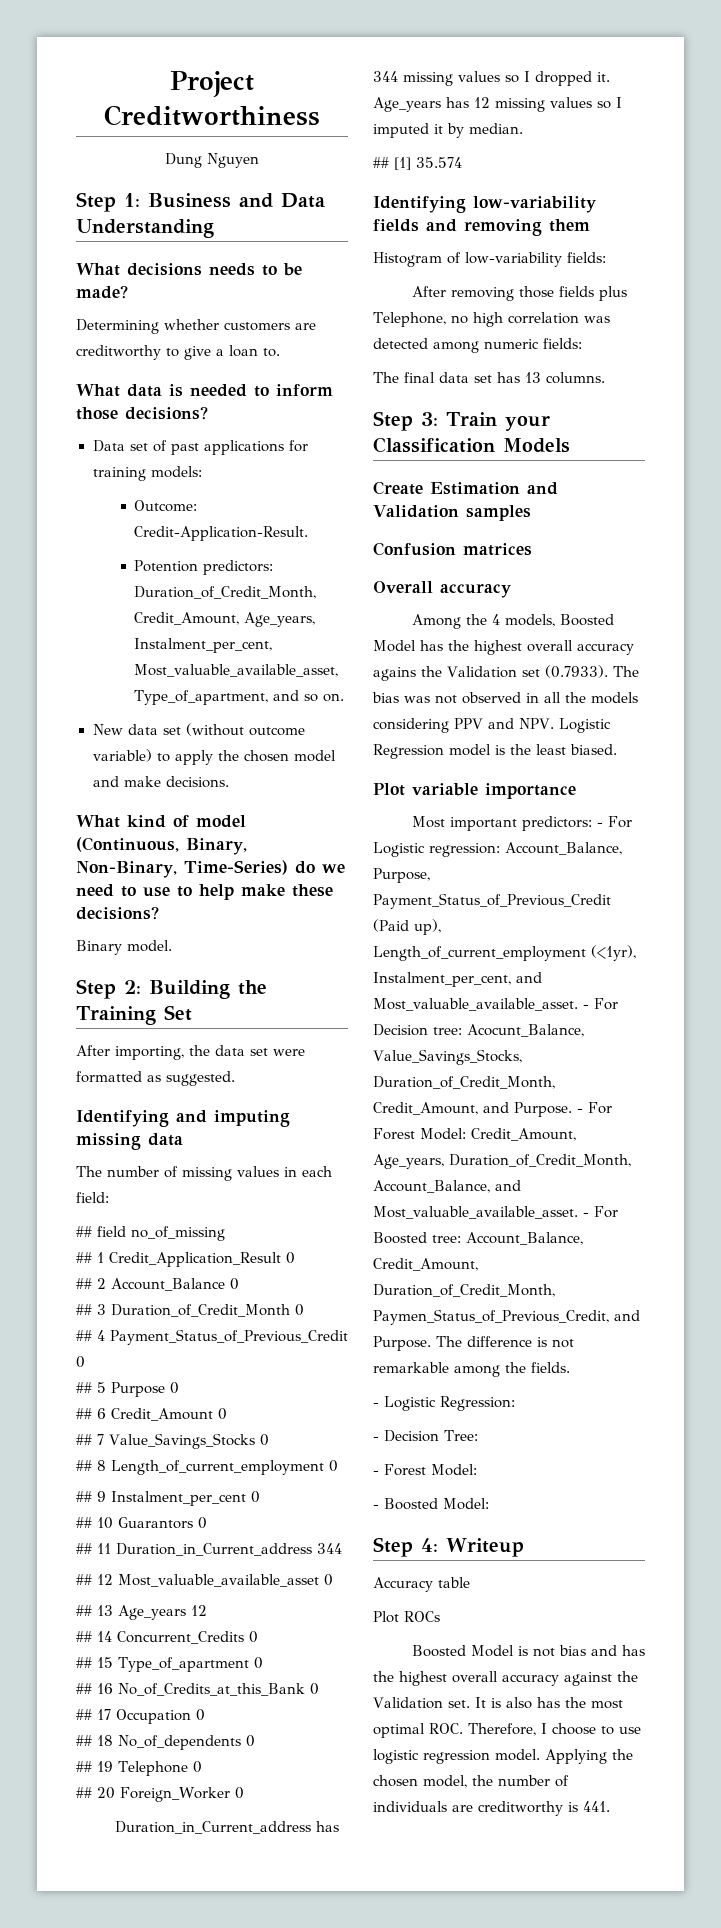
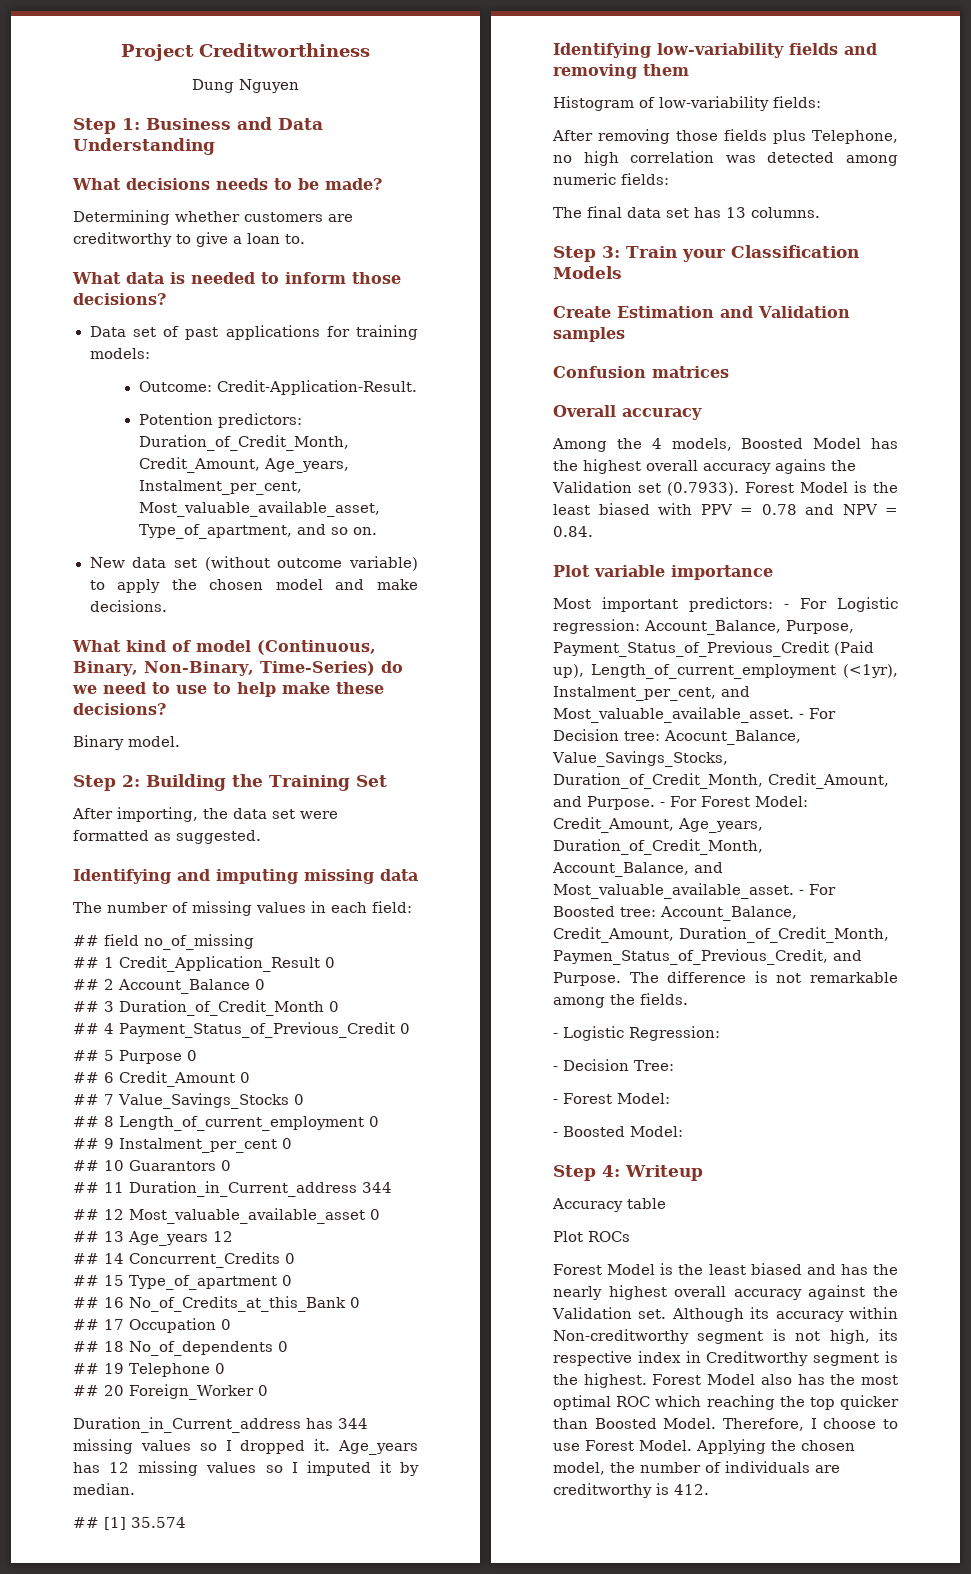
[612,666,639,677] [372,692,638,704] [373,718,611,733] [373,744,617,759] The bias was not observed in all the models considering PPV and NPV. Logistic Regression model is the least biased. -> [744,481,898,493] [553,503,898,515] [553,526,593,537] Forest Model is the least biased with PPV = 0.78 and NPV = 0.84.
[411,1645,586,1657] Boosted Model is not bias -> [553,1263,802,1275] Forest Model is the least biased
(394, 1676) none -> [553,1286,602,1300] nearly
[474,1697,501,1708] It is -> [671,1307,898,1322] [553,1329,898,1344] [553,1351,898,1366] [553,1373,756,1388] Although its accuracy within Non-creditworthy segment is not high, its respective index in Creditworthy segment is the highest. Forest Model
[429,1723,463,1734] ROC. -> [616,1395,899,1410] [553,1418,717,1429] ROC which reaching the top quicker than Boosted Model.
[373,1749,540,1764] logistic regression model. -> [585,1440,692,1451] Forest Model.
[583,1801,610,1812] 441. -> [674,1484,709,1495] 412.

